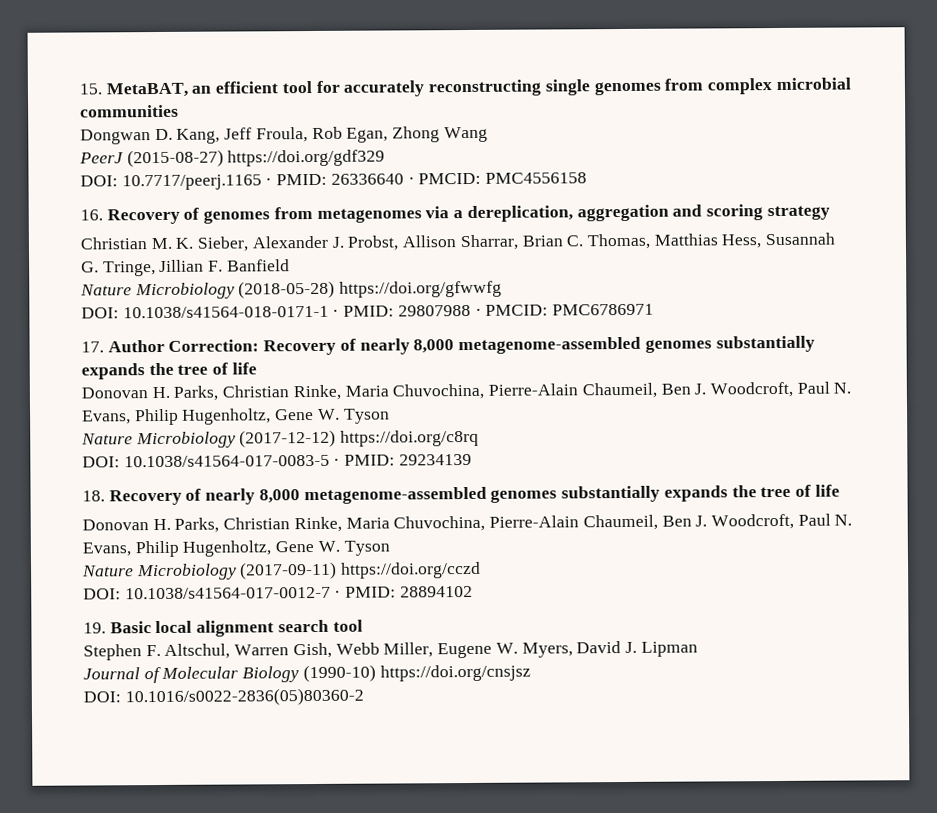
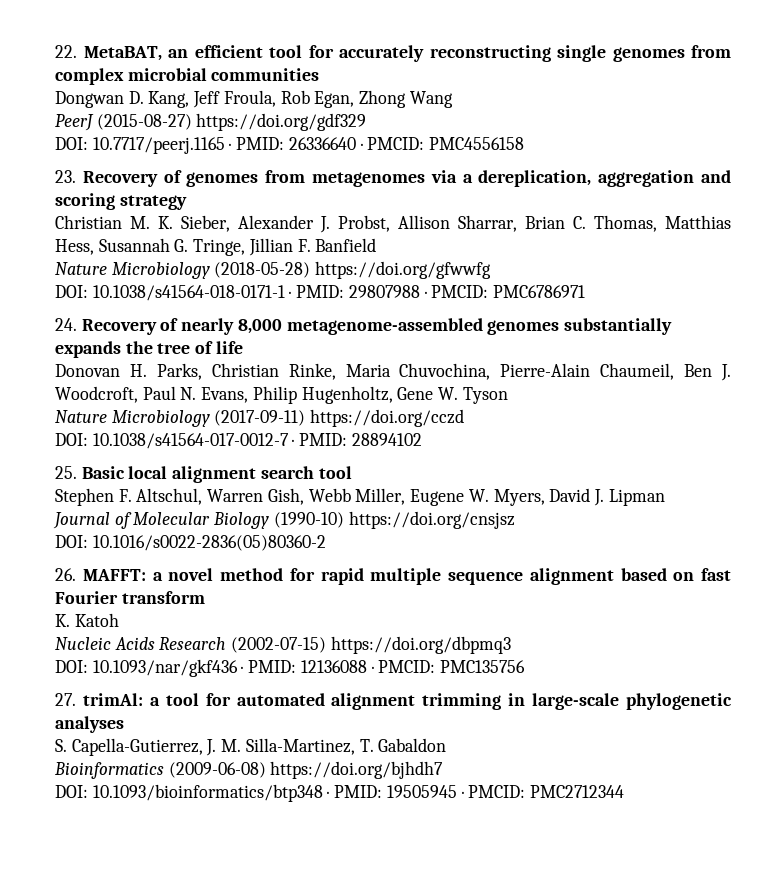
[79,83,102,95] 15. -> [55,45,77,58] 22.
[80,209,103,221] 16. -> [55,170,76,183] 23.
[81,335,815,356] [81,362,257,380] [81,381,852,401] [82,408,390,426] [81,429,480,449] [82,453,472,468] [82,490,105,502] 17. Author Correction: Recovery of nearly 8,000 metagenome-assembled genomes substantially expands the tree of life // Donovan H. Parks, Christian Rinke, Maria Chuvochina, Pierre-Alain Chaumeil, Ben J. Woodcroft, Paul N. Evans, Philip Hugenholtz, Gene W. Tyson // Nature Microbiology (2017-12-12) https://doi.org/c8rq // DOI: 10.1038/s41564-017-0083-5 · PMID: 29234139 // 18. -> [55,318,77,331] 24.
[83,622,106,634] 19. -> [55,466,77,479] 25.
(364, 697) none -> [55,568,731,585] [55,591,205,604] [55,613,119,627] [55,636,511,654] [55,659,526,677] [55,693,732,710] [55,716,124,733] [55,738,447,756] [54,761,444,779] [55,784,625,802] // 26. MAFFT: a novel method for rapid multiple sequence alignment based on fast Fourier transform // K. Katoh // Nucleic Acids Research (2002-07-15) https://doi.org/dbpmq3 // DOI: 10.1093/nar/gkf436 · PMID: 12136088 · PMCID: PMC135756 // 27. trimAl: a tool for automated alignment trimming in large-scale phylogenetic analyses // S. Capella-Gutierrez, J. M. Silla-Martinez, T. Gabaldon // Bioinformatics (2009-06-08) https://doi.org/bjhdh7 // DOI: 10.1093/bioinformatics/btp348 · PMID: 19505945 · PMCID: PMC2712344

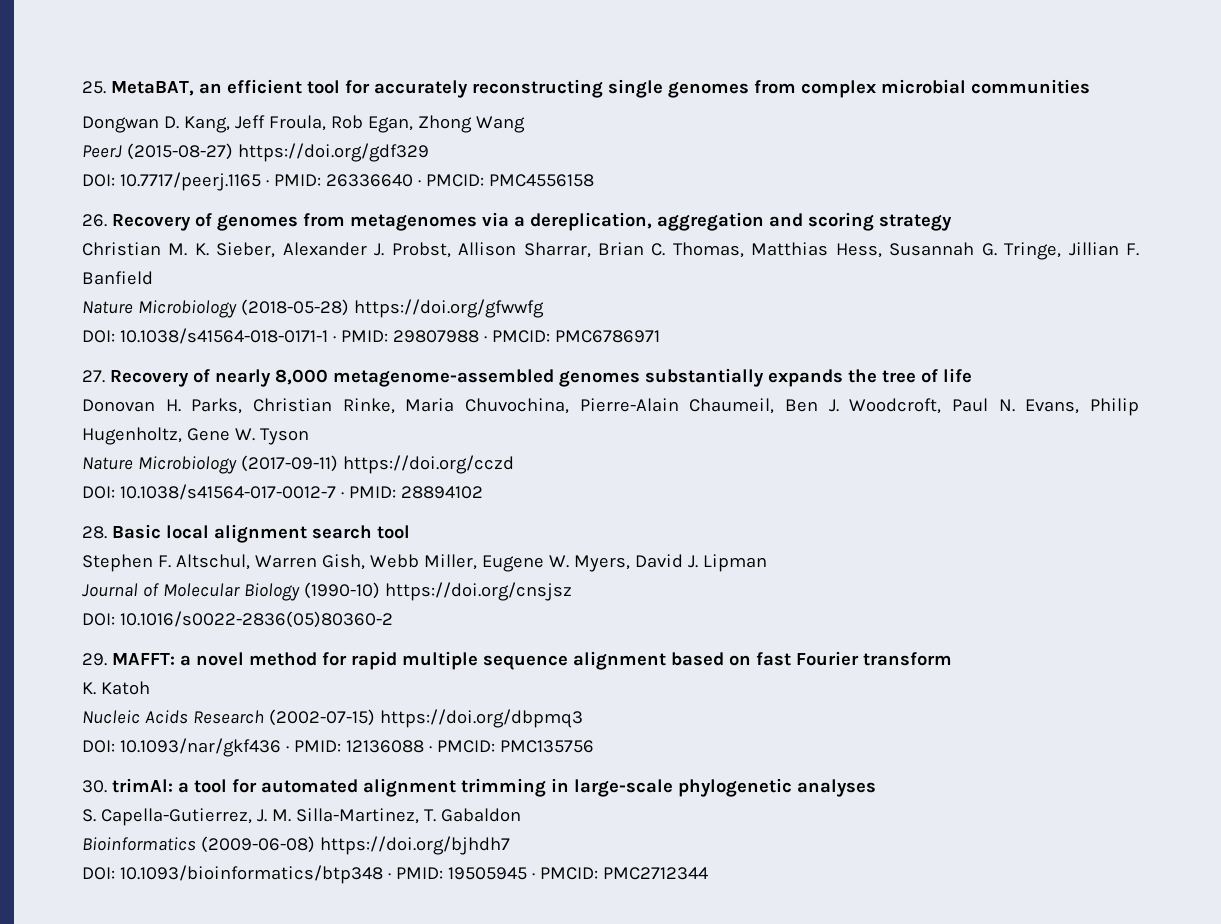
[55,45,77,58] 22. -> [82,81,106,94] 25.
[55,170,76,183] 23. -> [82,214,107,227] 26.
[55,318,77,331] 24. -> [82,370,105,383] 27.
[55,466,77,479] 25. -> [82,526,107,539] 28.
[55,568,76,581] 26. -> [82,653,107,666] 29.
[55,693,76,706] 27. -> [82,780,107,793] 30.

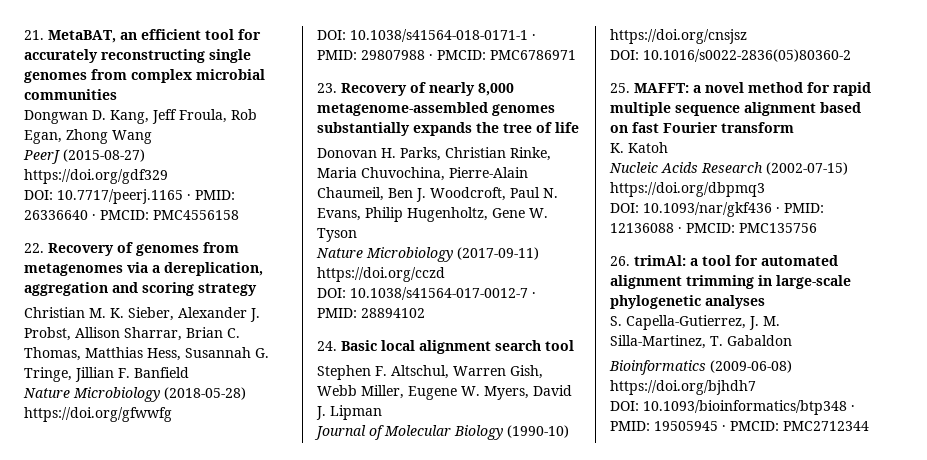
[82,81,106,94] 25. -> [24,30,44,40] 21.
[82,214,107,227] 26. -> [24,243,44,253] 22.
[82,370,105,383] 27. -> [317,83,337,93] 23.
[82,526,107,539] 28. -> [317,341,337,351] 24.
[82,653,107,666] 29. -> [610,83,630,93] 25.
[82,780,107,793] 30. -> [610,256,630,266] 26.

